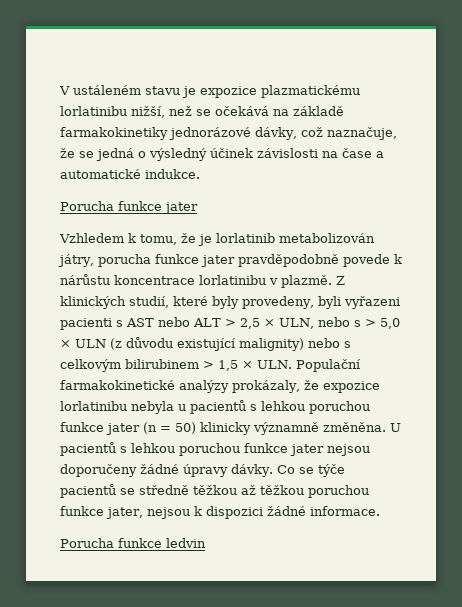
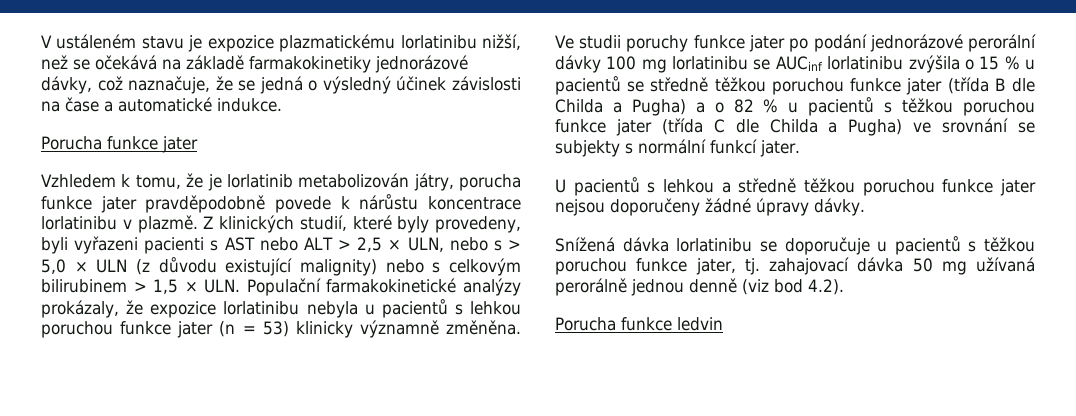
[175,422,196,434] 50) -> [262,321,289,337] 53)
(386, 427) none -> [555,34,1036,52] [555,55,1035,73] [555,76,1035,95] [555,97,1035,116] [555,118,1035,136] [555,139,800,157] Ve studii poruchy funkce jater po podání jednorázové perorální dávky 100 mg lorlatinibu se AUCinf lorlatinibu zvýšila o 15 % u pacientů se středně těžkou poruchou funkce jater (třída B dle Childa a Pugha) a o 82 % u pacientů s těžkou poruchou funkce jater (třída C dle Childa a Pugha) ve srovnání se subjekty s normální funkcí jater. //
(175, 448) none -> [721,178,855,193] a středně těžkou
[276,464,345,477] [60,484,369,498] [60,506,380,519] Co se týče pacientů se středně těžkou až těžkou poruchou funkce jater, nejsou k dispozici žádné informace. -> [555,236,1035,255] [555,257,1035,275] [555,278,844,296] // Snížená dávka lorlatinibu se doporučuje u pacientů s těžkou poruchou funkce jater, tj. zahajovací dávka 50 mg užívaná perorálně jednou denně (viz bod 4.2).

